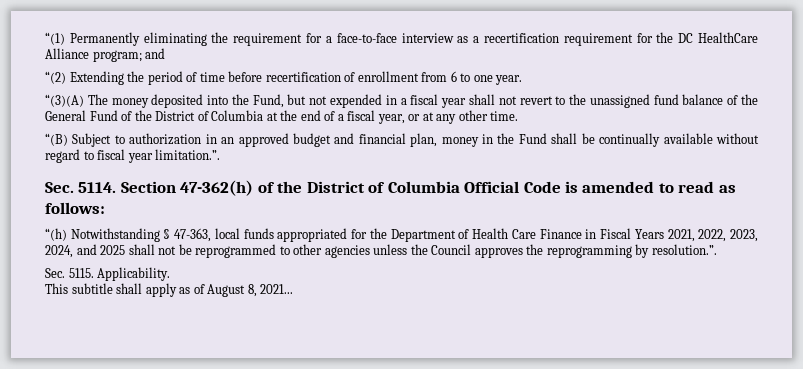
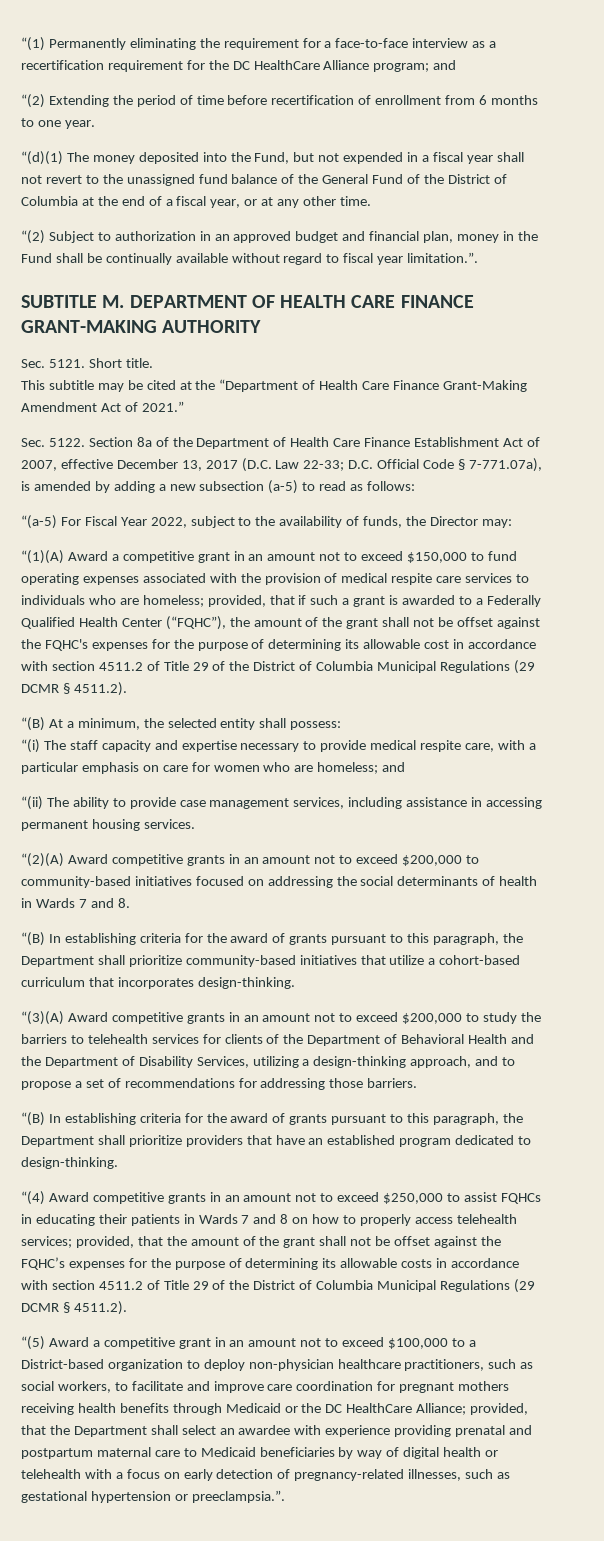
(457, 76) none -> [490,95,538,105] months
[45,94,84,107] “(3)(A) -> [21,151,63,165] “(d)(1)
[45,133,68,146] “(B) -> [21,230,45,244] “(2)
[45,180,736,196] [45,202,105,214] [45,228,368,242] Sec. 5114. Section 47-362(h) of the District of Columbia Official Code is amended to read as follows: // “(h) Notwithstanding § 47-363, local funds appropriated for -> [21,295,474,308] [21,320,262,333] [21,358,153,368] [21,379,527,392] [21,401,184,412] [21,437,169,447] SUBTITLE M. DEPARTMENT OF HEALTH CARE FINANCE GRANT-MAKING AUTHORITY // Sec. 5121. Short title. // This subtitle may be cited at the “Department of Health Care Finance Grant-Making Amendment Act of 2021.” // Sec. 5122. Section 8a of
[585,228,758,242] [45,244,717,258] [45,267,171,281] [45,283,294,297] in Fiscal Years 2021, 2022, 2023, 2024, and 2025 shall not be reprogrammed to other agencies unless the Council approves the reprogramming by resolution.”. // Sec. 5115. Applicability. // This subtitle shall apply as of August 8, 2021... -> [414,437,540,447] [21,458,542,472] [21,480,416,494] [21,515,512,529] [21,550,517,564] [21,573,530,585] [21,595,541,607] [21,616,540,630] [21,639,536,651] [21,660,535,674] [21,682,127,696] [21,717,342,731] [21,739,536,753] [21,762,406,774] [21,796,543,810] [21,819,195,831] [21,853,480,867] [21,876,538,888] [21,898,130,908] [21,932,523,946] [21,955,521,967] [21,977,295,989] [21,1011,541,1025] [21,1034,534,1046] [21,1056,516,1068] [21,1078,418,1090] [21,1112,523,1126] [21,1135,532,1147] [21,1157,118,1169] [21,1191,541,1205] [21,1214,517,1226] [21,1236,501,1248] [21,1257,520,1270] [21,1279,535,1293] [21,1301,127,1315] [21,1336,476,1350] [21,1359,534,1371] [21,1381,510,1393] [21,1403,529,1415] [21,1425,533,1437] [21,1447,499,1459] [21,1469,511,1481] [21,1490,285,1503] Establishment Act of 2007, effective December 13, 2017 (D.C. Law 22-33; D.C. Official Code § 7-771.07a), is amended by adding a new subsection (a-5) to read as follows: // “(a-5) For Fiscal Year 2022, subject to the availability of funds, the Director may: // “(1)(A) Award a competitive grant in an amount not to exceed $150,000 to fund operating expenses associated with the provision of medical respite care services to individuals who are homeless; provided, that if such a grant is awarded to a Federally Qualified Health Center (“FQHC”), the amount of the grant shall not be offset against the FQHC's expenses for the purpose of determining its allowable cost in accordance with section 4511.2 of Title 29 of the District of Columbia Municipal Regulations (29 DCMR § 4511.2). // “(B) At a minimum, the selected entity shall possess: // “(i) The staff capacity and expertise necessary to provide medical respite care, with a particular emphasis on care for women who are homeless; and // “(ii) The ability to provide case management services, including assistance in accessing permanent housing services. // “(2)(A) Award competitive grants in an amount not to exceed $200,000 to community-based initiatives focused on addressing the social determinants of health in Wards 7 and 8. // “(B) In establishing criteria for the award of grants pursuant to this paragraph, the Department shall prioritize community-based initiatives that utilize a cohort-based curriculum that incorporates design-thinking. // “(3)(A) Award competitive grants in an amount not to exceed $200,000 to study the barriers to telehealth services for clients of the Department of Behavioral Health and the Department of Disability Services, utilizing a design-thinking approach, and to propose a set of recommendations for addressing those barriers. // “(B) In establishing criteria for the award of grants pursuant to this paragraph, the Department shall prioritize providers that have an established program dedicated to design-thinking. // “(4) Award competitive grants in an amount not to exceed $250,000 to assist FQHCs in educating their patients in Wards 7 and 8 on how to properly access telehealth services; provided, that the amount of the grant shall not be offset against the FQHC’s expenses for the purpose of determining its allowable costs in accordance with section 4511.2 of Title 29 of the District of Columbia Municipal Regulations (29 DCMR § 4511.2). // “(5) Award a competitive grant in an amount not to exceed $100,000 to a District-based organization to deploy non-physician healthcare practitioners, such as social workers, to facilitate and improve care coordination for pregnant mothers receiving health benefits through Medicaid or the DC HealthCare Alliance; provided, that the Department shall select an awardee with experience providing prenatal and postpartum maternal care to Medicaid beneficiaries by way of digital health or telehealth with a focus on early detection of pregnancy-related illnesses, such as gestational hypertension or preeclampsia.”.

